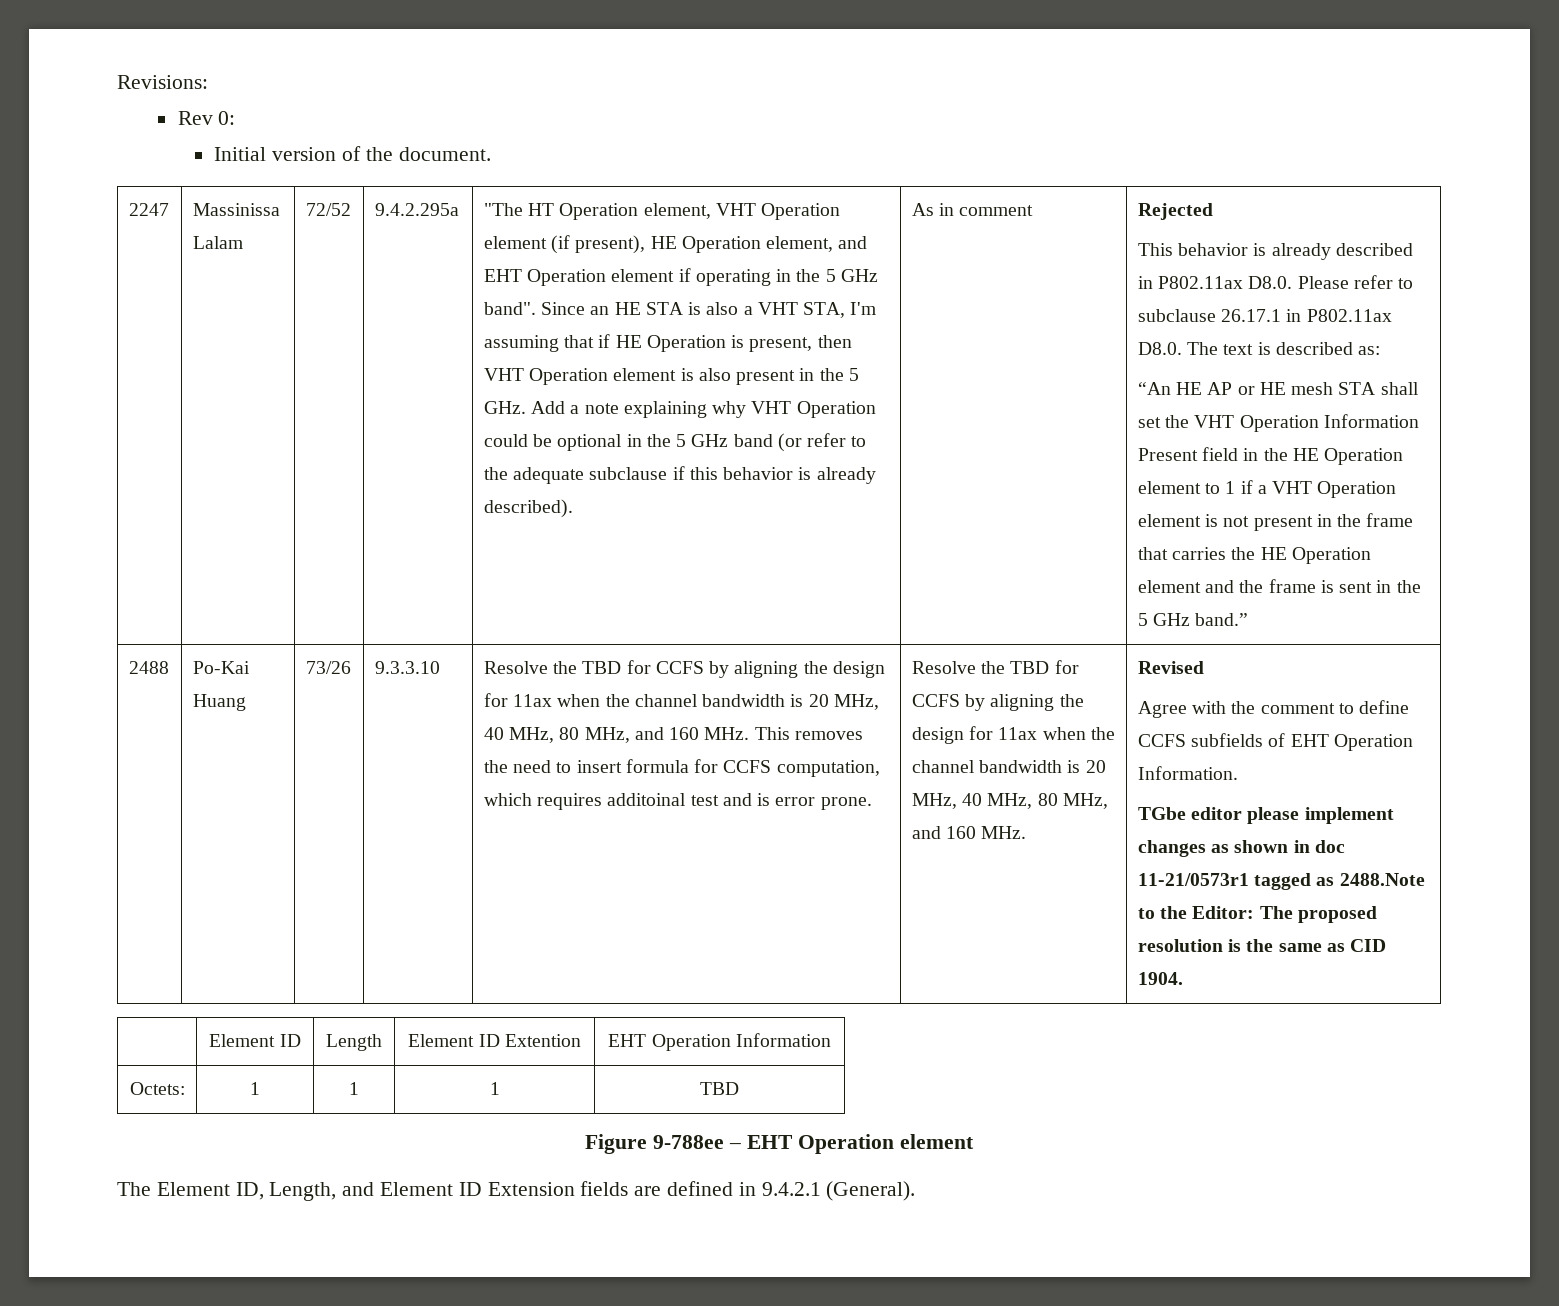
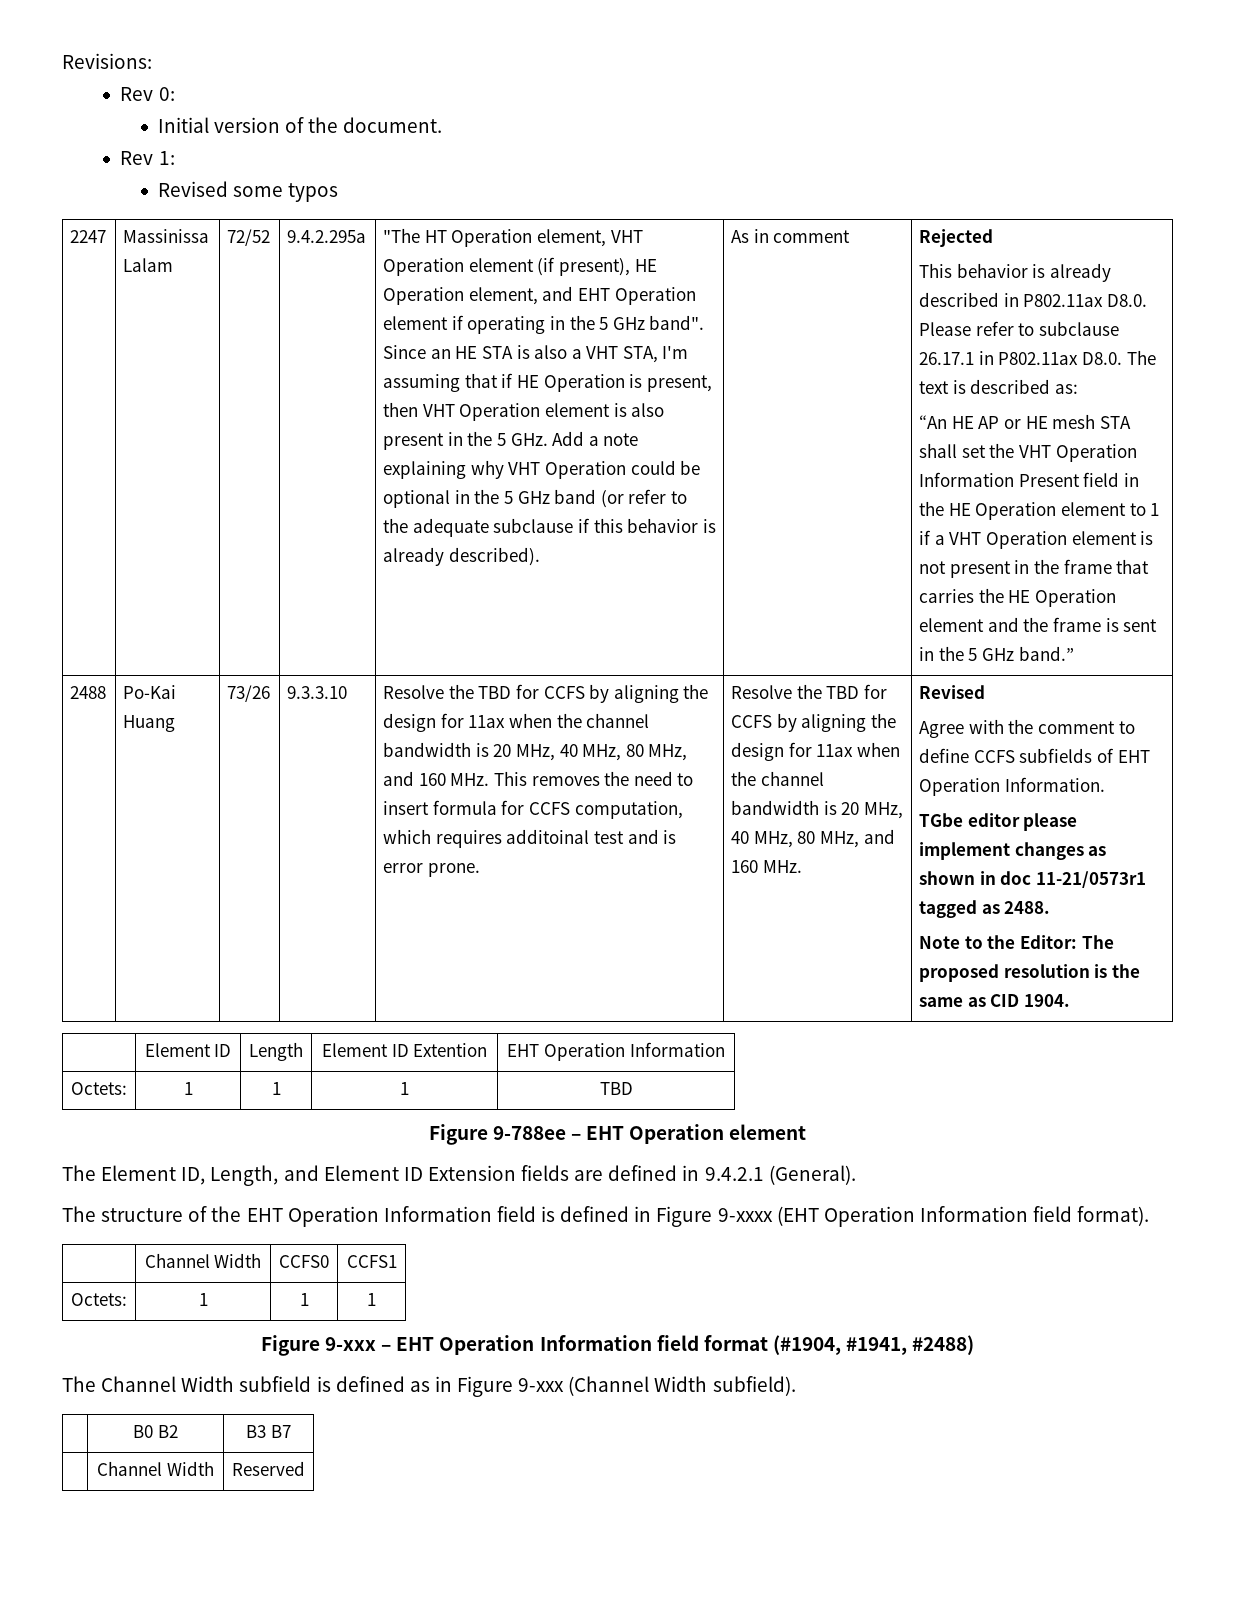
(491, 154) none -> [120,151,175,165] [157,181,339,202] // Rev 1: // Revised some typos
[1339,873,1425,886] 2488.Note -> [1004,901,1051,914] [919,936,961,949] 2488. // Note
(916, 1191) none -> [62,1206,1150,1227] [144,1253,262,1268] [279,1255,329,1268] [346,1255,397,1268] [71,1293,127,1306] [198,1293,208,1306] [299,1293,309,1306] [367,1293,376,1306] [260,1335,975,1356] [62,1376,796,1397] [133,1425,178,1438] [246,1425,291,1438] [97,1461,214,1476] [232,1461,305,1476] // The structure of the EHT Operation Information field is defined in Figure 9-xxxx (EHT Operation Information field format). // | Channel Width | CCFS0 | CCFS1 // Octets: | 1 | 1 | 1 // Figure 9-xxx – EHT Operation Information field format (#1904, #1941, #2488) // The Channel Width subfield is defined as in Figure 9-xxx (Channel Width subfield). // | B0 B2 | B3 B7 // | Channel Width | Reserved

